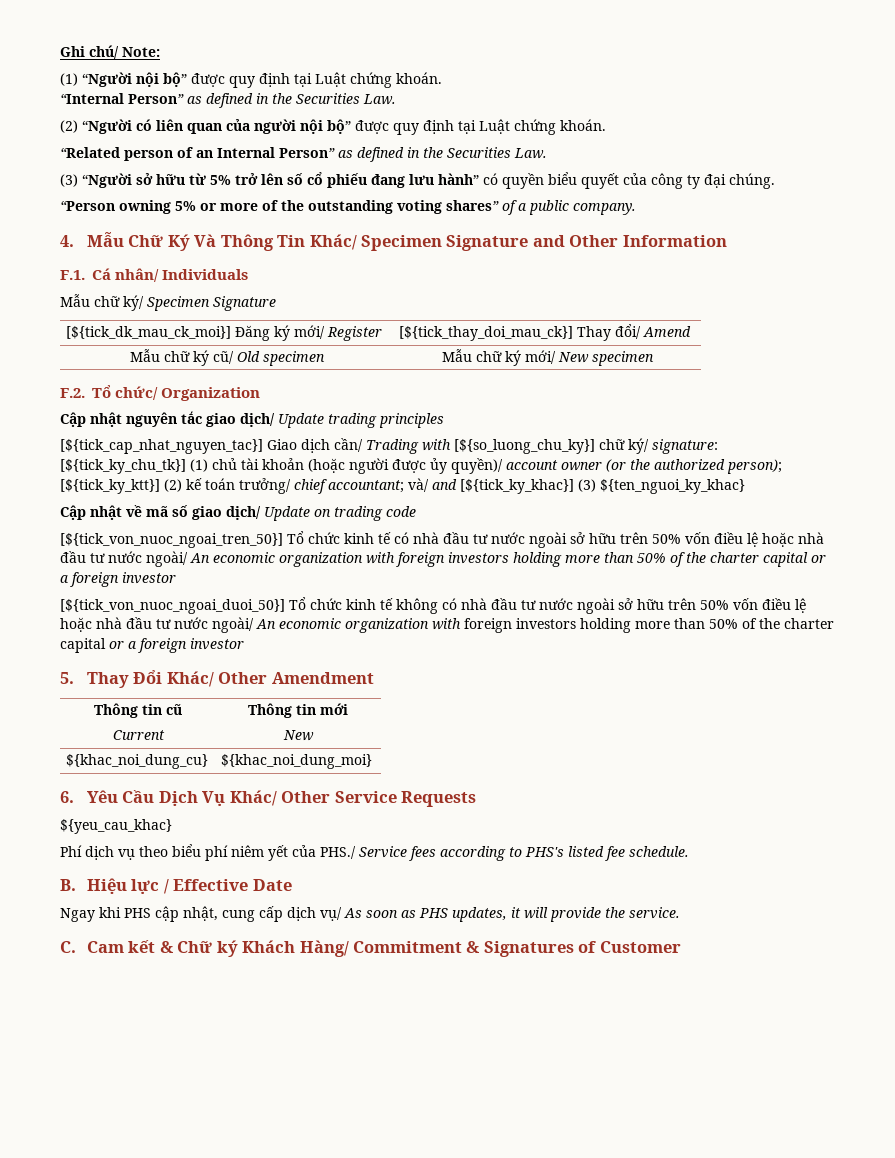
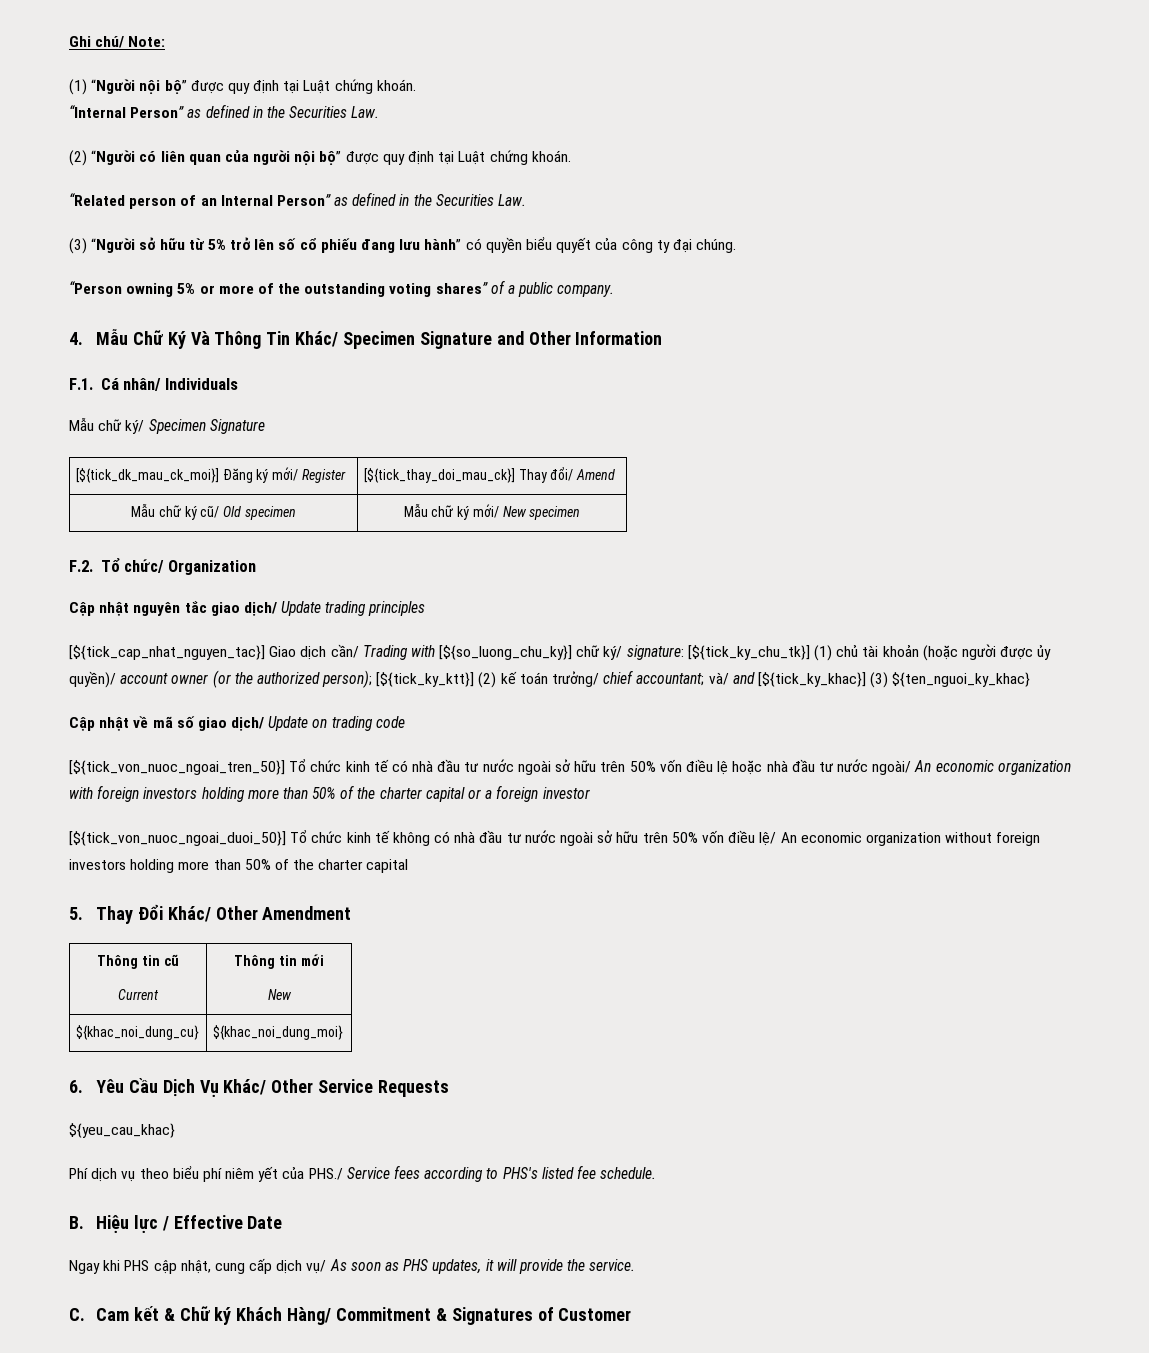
[795,598,806,613] [60,617,461,633] lệ hoặc nhà đầu tư nước ngoài/ An economic organization with -> [759,832,993,846] lệ/ An economic organization without
[109,638,244,653] or a foreign investor -> (409, 866) none

